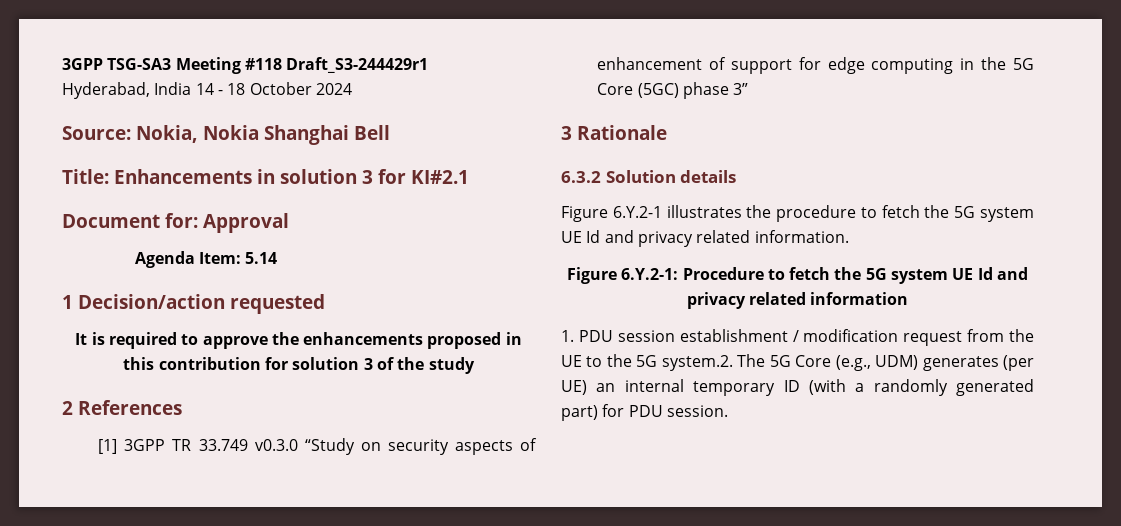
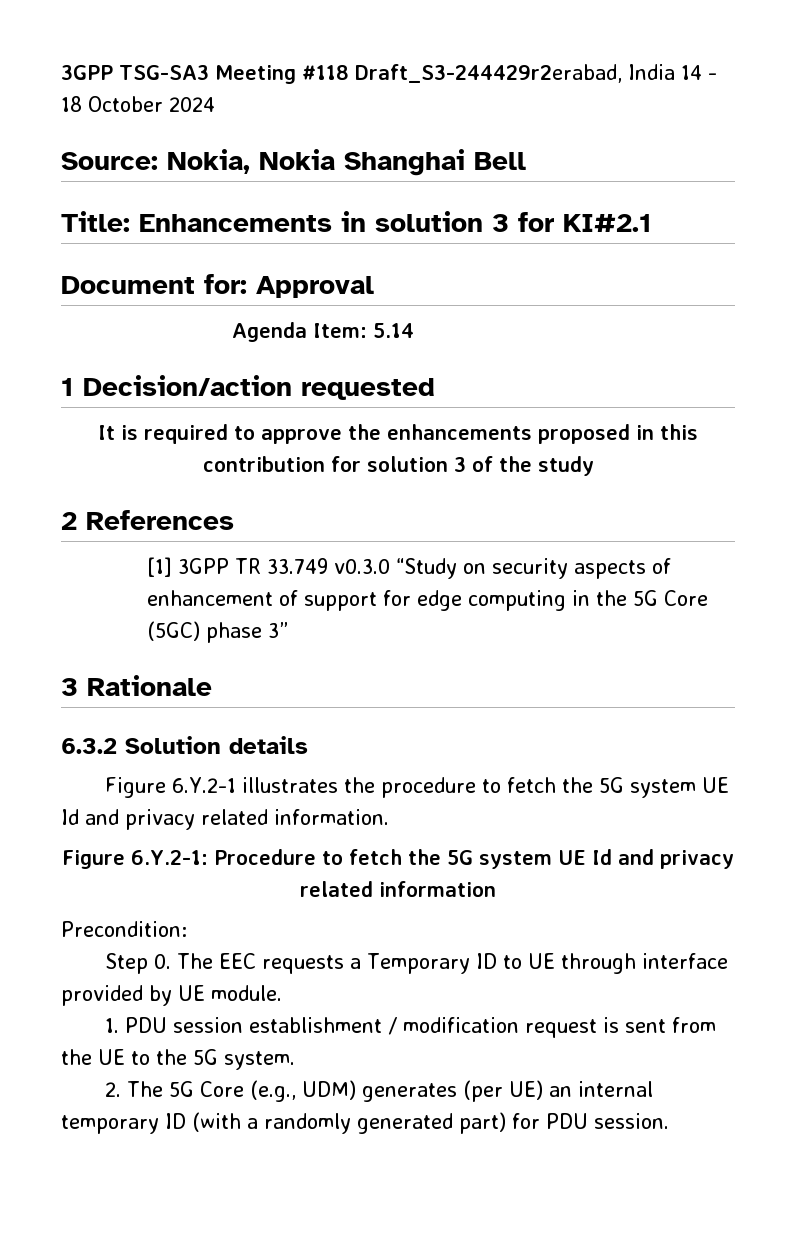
[286,57,429,73] [62,82,150,99] Draft_S3-244429r1 // Hyderabad, -> [355,64,622,83] Draft_S3-244429r2erabad,
(909, 298) none -> [61,921,187,937] [105,953,729,974] [61,985,282,1006] // Precondition: // Step 0. The EEC requests a Temporary ID to UE through interface provided by UE module.
(963, 338) none -> [603,1017,667,1033] is sent
[661,355,733,371] system.2. -> [224,1051,295,1070] [105,1082,122,1097] system. // 2.

